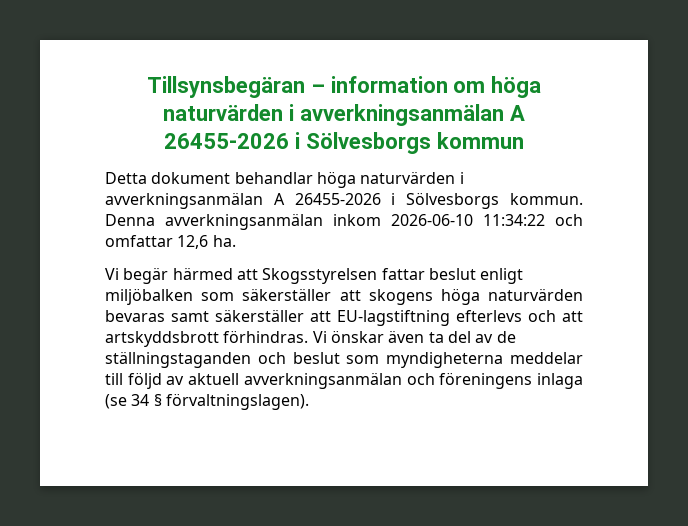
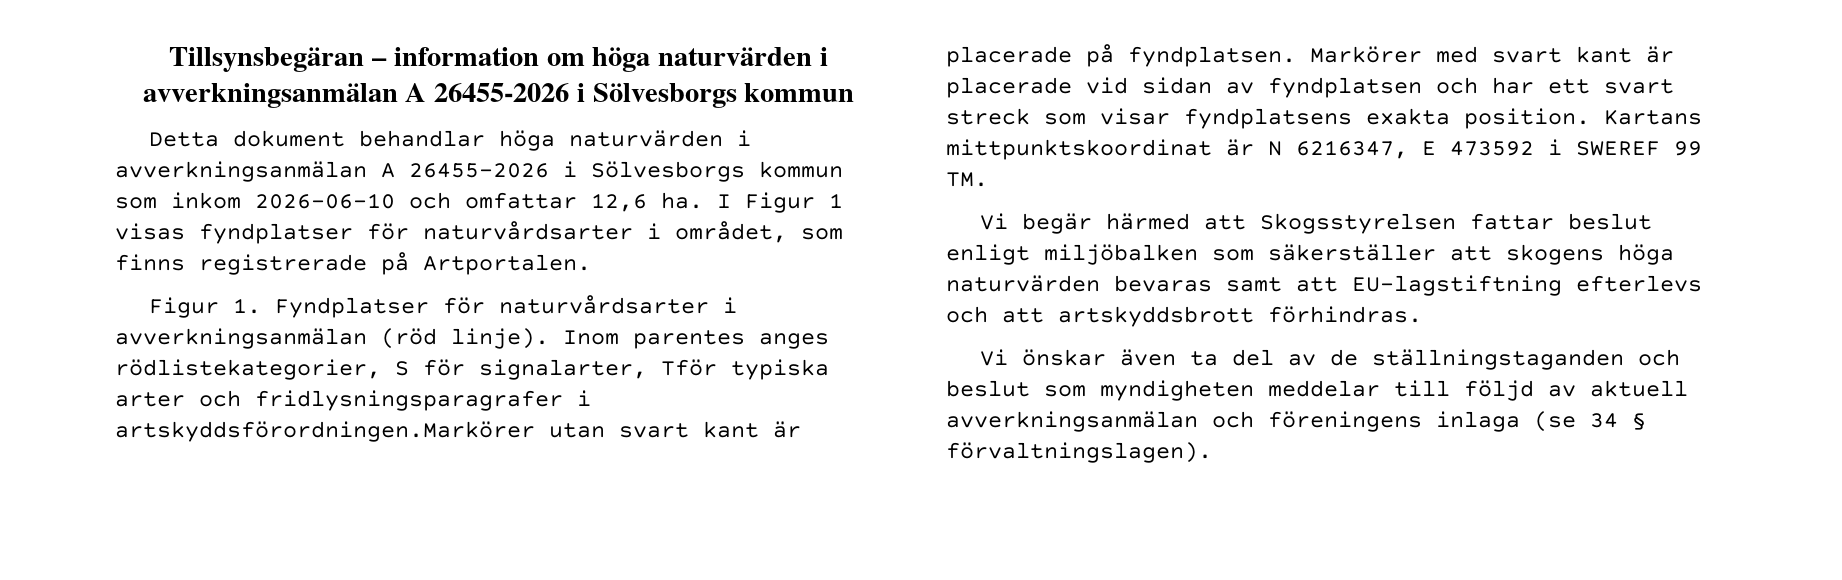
[510,193,583,205] [105,213,323,230] kommun. Denna avverkningsanmälan -> [759,161,843,178] [115,197,157,209] kommun som
[483,214,545,226] 11:34:22 -> (395, 201) none
(236, 241) none -> [717,192,843,213] [115,221,843,244] [115,252,591,275] [149,295,738,318] [115,328,829,349] [115,359,829,380] [115,390,591,411] [115,421,801,442] [946,44,1674,67] [946,77,1674,98] [946,108,1702,129] [946,139,1702,160] [946,172,988,187] I Figur 1 visas fyndplatser för naturvårdsarter i området, som finns registrerade på Artportalen. // Figur 1. Fyndplatser för naturvårdsarter i avverkningsanmälan (röd linje). Inom parentes anges rödlistekategorier, S för signalarter, Tför typiska arter och fridlysningsparagrafer i artskyddsförordningen.Markörer utan svart kant är placerade på fyndplatsen. Markörer med svart kant är placerade vid sidan av fyndplatsen och har ett svart streck som visar fyndplatsens exakta position. Kartans mittpunktskoordinat är N 6216347, E 473592 i SWEREF 99 TM.
[215,309,304,322] säkerställer -> (1282, 284) none
(309, 336) none -> (1422, 314) //
[386,352,504,368] myndigheterna -> [1100,380,1254,401] myndigheten

